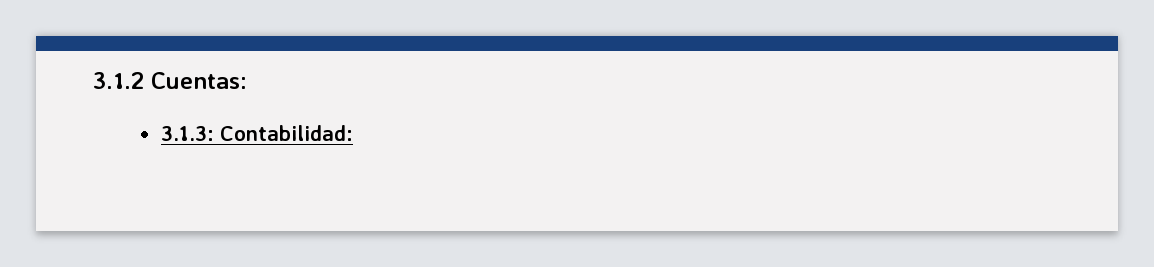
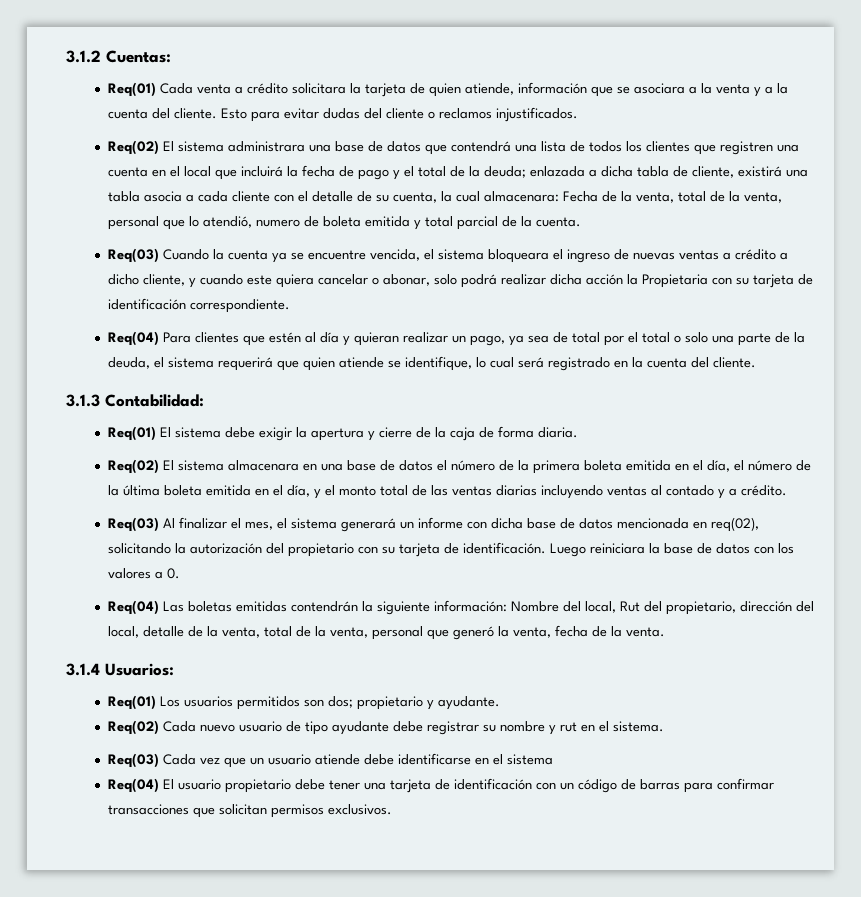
[160,125,353,141] 3.1.3: Contabilidad: -> [108,82,789,97] [108,107,579,122] [108,140,800,155] [108,165,809,180] [108,191,783,203] [108,216,582,230] [108,248,789,263] [108,274,814,288] [108,298,291,313] [108,331,806,346] [108,356,757,371] [66,394,204,407] [108,426,579,441] [108,459,812,474] [108,485,788,499] [108,517,760,532] [108,542,795,557] [108,568,181,579] [108,600,815,615] [108,625,666,640] [66,663,174,676] [108,695,501,710] [108,720,665,735] [108,753,554,768] [108,778,775,793] [108,804,393,818] Req(01) Cada venta a crédito solicitara la tarjeta de quien atiende, información que se asociara a la venta y a la cuenta del cliente. Esto para evitar dudas del cliente o reclamos injustificados. // Req(02) El sistema administrara una base de datos que contendrá una lista de todos los clientes que registren una cuenta en el local que incluirá la fecha de pago y el total de la deuda; enlazada a dicha tabla de cliente, existirá una tabla asocia a cada cliente con el detalle de su cuenta, la cual almacenara: Fecha de la venta, total de la venta, personal que lo atendió, numero de boleta emitida y total parcial de la cuenta. // Req(03) Cuando la cuenta ya se encuentre vencida, el sistema bloqueara el ingreso de nuevas ventas a crédito a dicho cliente, y cuando este quiera cancelar o abonar, solo podrá realizar dicha acción la Propietaria con su tarjeta de identificación correspondiente. // Req(04) Para clientes que estén al día y quieran realizar un pago, ya sea de total por el total o solo una parte de la deuda, el sistema requerirá que quien atiende se identifique, lo cual será registrado en la cuenta del cliente. // 3.1.3 Contabilidad: // Req(01) El sistema debe exigir la apertura y cierre de la caja de forma diaria. // Req(02) El sistema almacenara en una base de datos el número de la primera boleta emitida en el día, el número de la última boleta emitida en el día, y el monto total de las ventas diarias incluyendo ventas al contado y a crédito. // Req(03) Al finalizar el mes, el sistema generará un informe con dicha base de datos mencionada en req(02), solicitando la autorización del propietario con su tarjeta de identificación. Luego reiniciara la base de datos con los valores a 0. // Req(04) Las boletas emitidas contendrán la siguiente información: Nombre del local, Rut del propietario, dirección del local, detalle de la venta, total de la venta, personal que generó la venta, fecha de la venta. // 3.1.4 Usuarios: // Req(01) Los usuarios permitidos son dos; propietario y ayudante. // Req(02) Cada nuevo usuario de tipo ayudante debe registrar su nombre y rut en el sistema. // Req(03) Cada vez que un usuario atiende debe identificarse en el sistema // Req(04) El usuario propietario debe tener una tarjeta de identificación con un código de barras para confirmar transacciones que solicitan permisos exclusivos.

